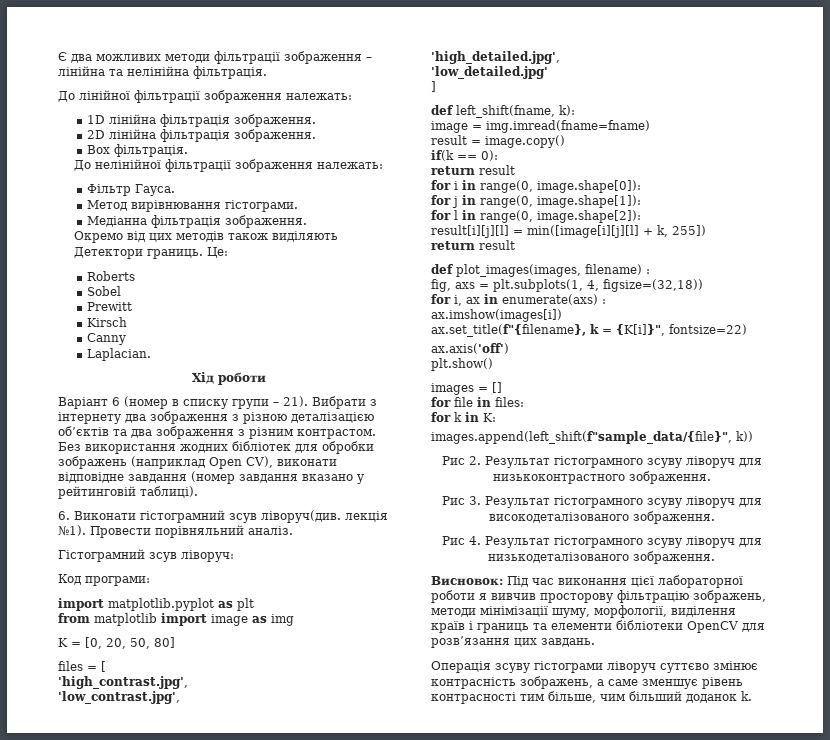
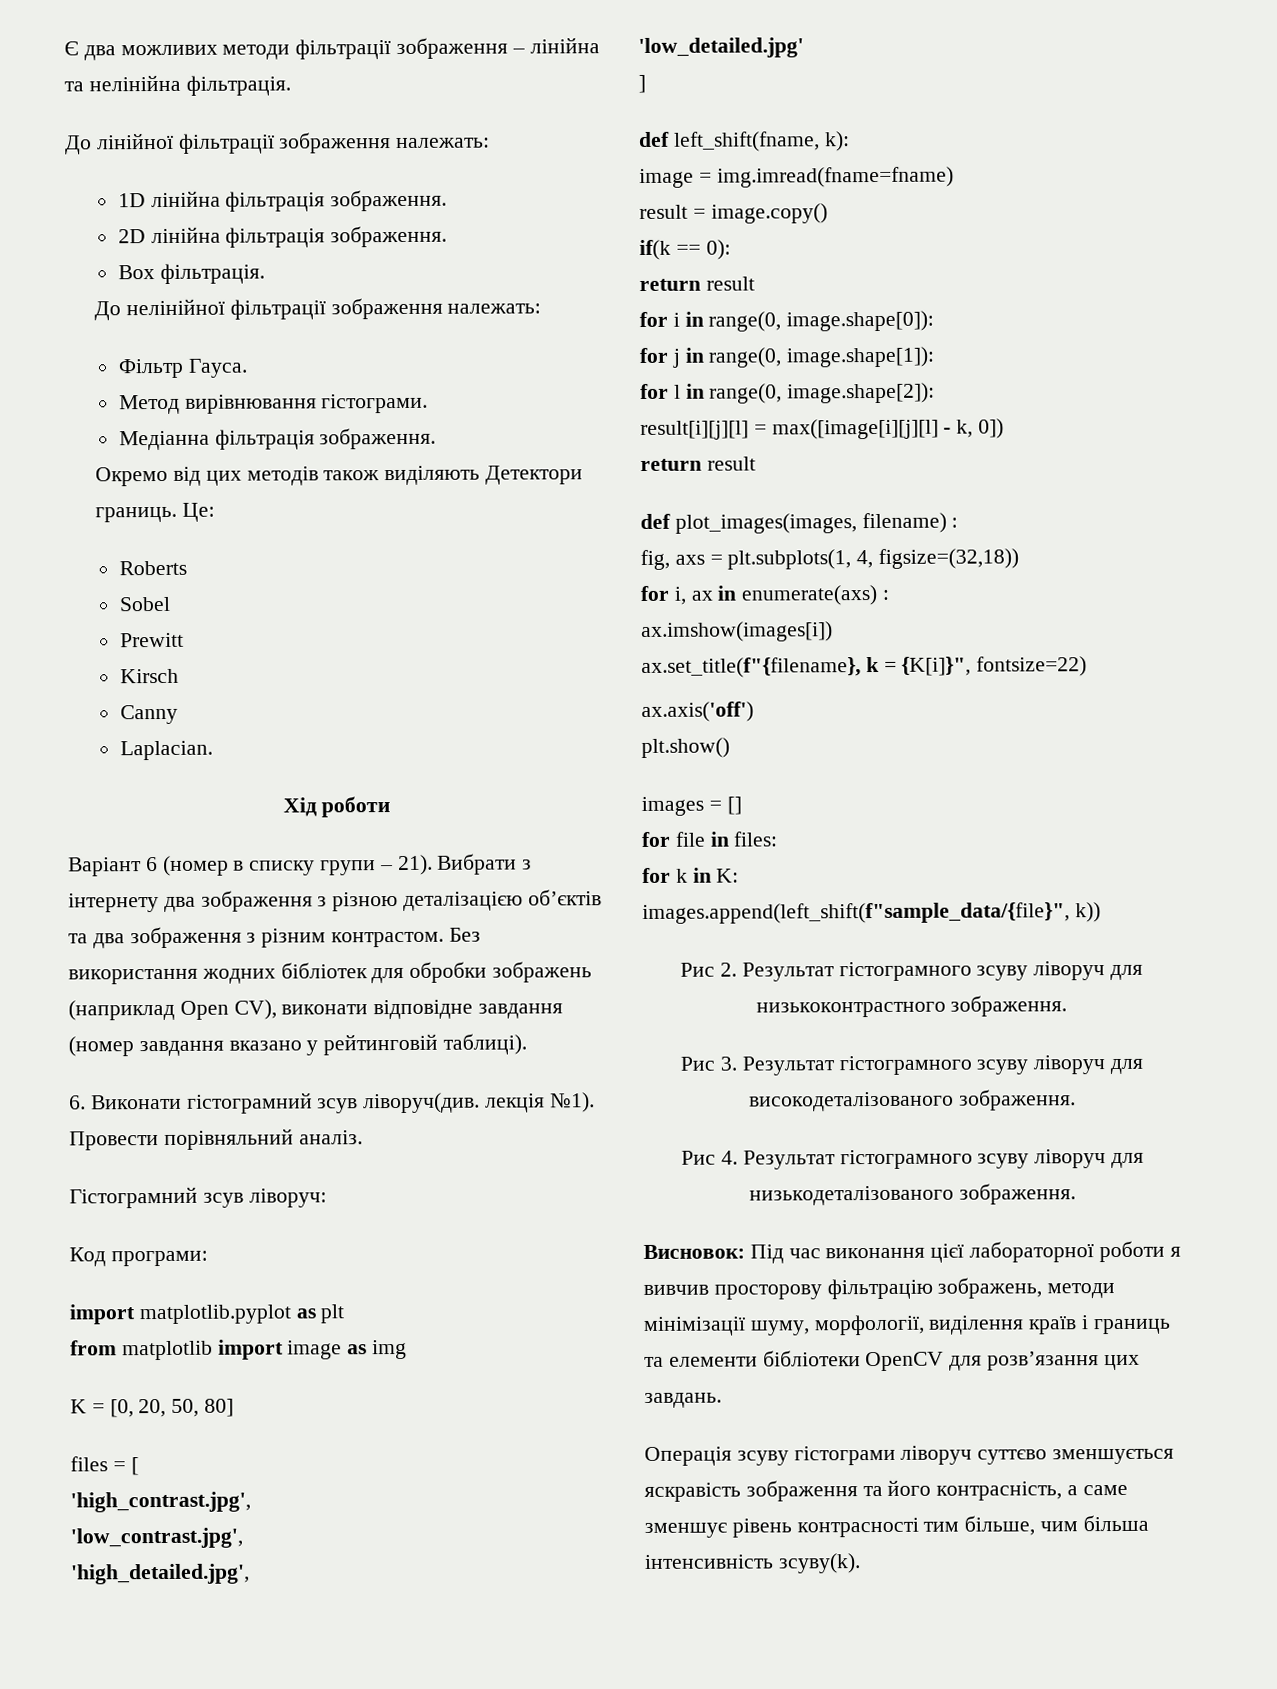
[527,225,706,238] min([image[i][j][l] + k, 255]) -> [771,418,1005,440] max([image[i][j][l] - k, 0])
[713,661,758,670] [431,676,593,689] змінює контрасність зображень, -> [1052,1448,1175,1465] [644,1479,1063,1502] зменшується яскравість зображення та його контрасність,
[629,691,752,703] більший доданок k. -> [1082,1514,1149,1532] [644,1553,861,1574] більша інтенсивність зсуву(k).

